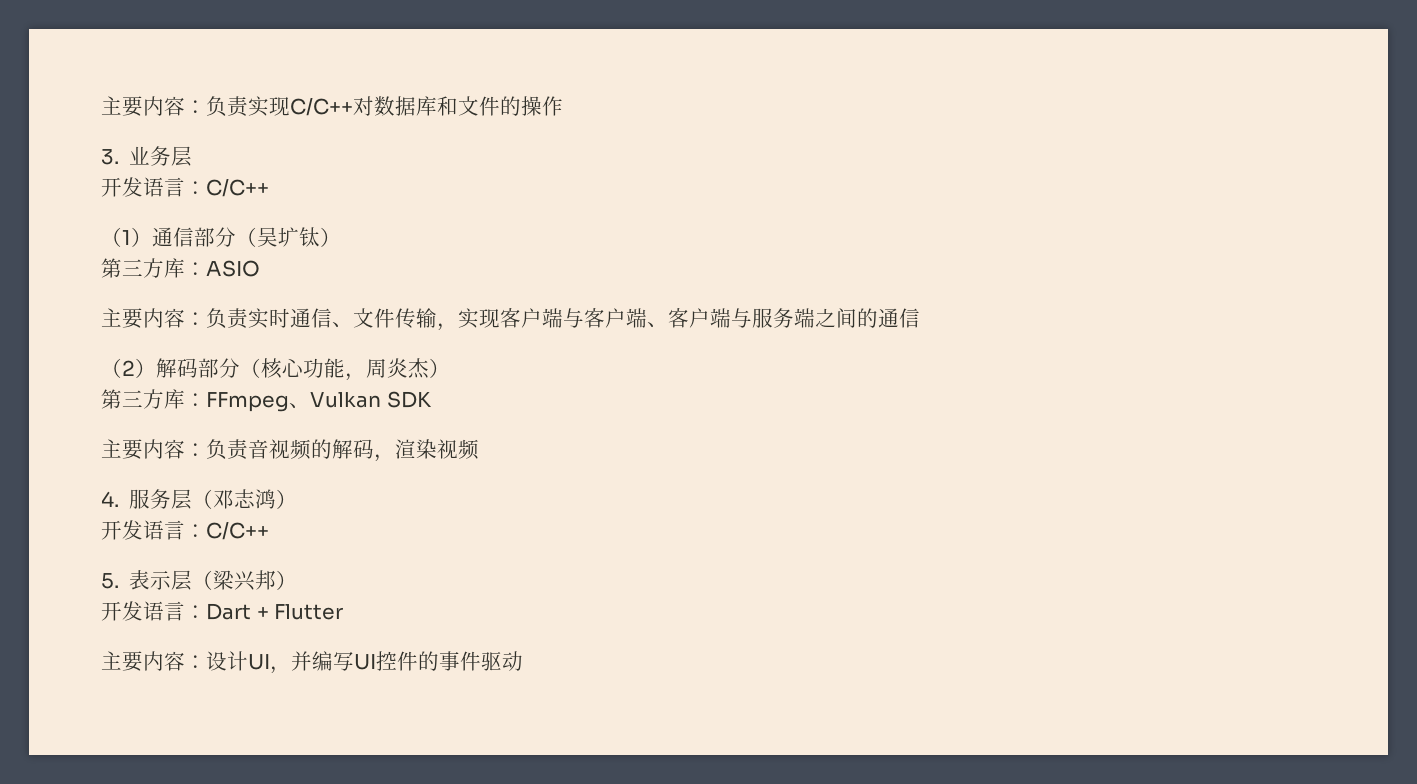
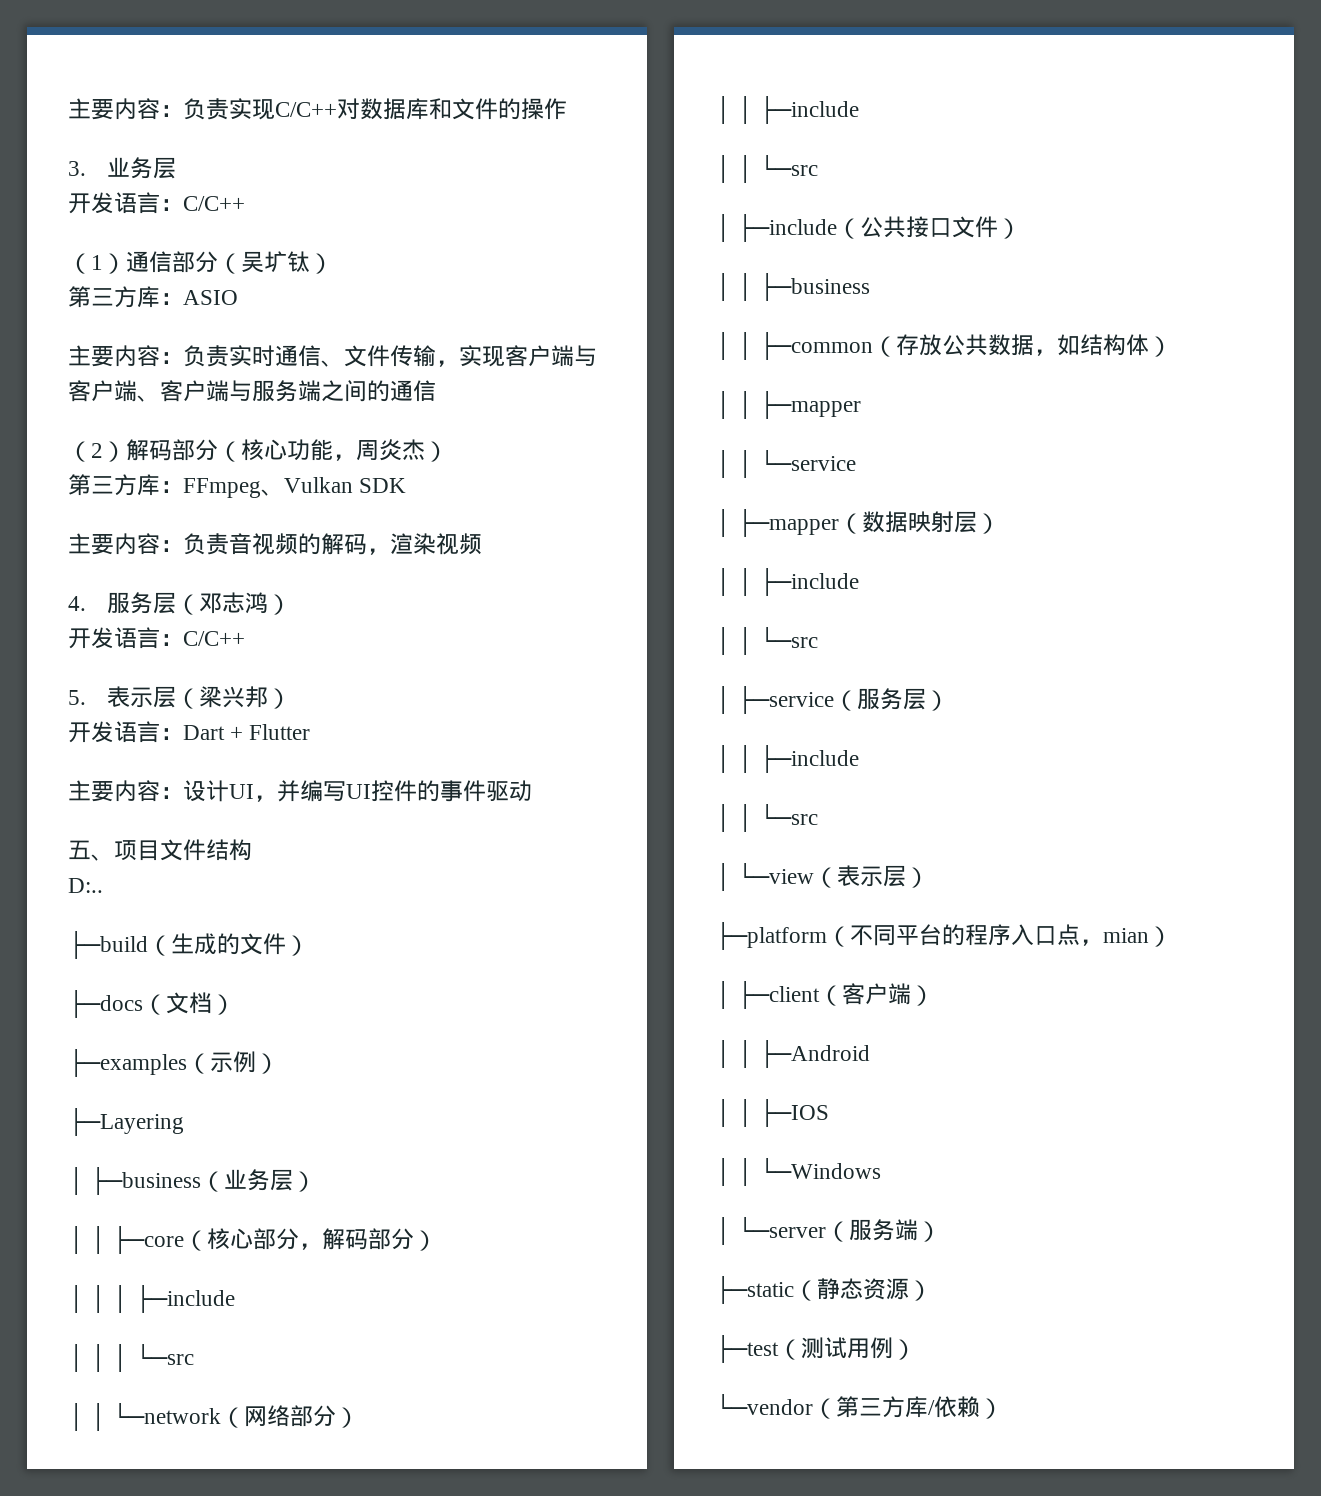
(523, 661) none -> [68,839,252,861] [68,878,103,893] [68,931,309,959] [68,990,235,1018] [68,1049,279,1077] [68,1108,184,1136] [68,1167,317,1195] [68,1226,438,1254] [68,1285,235,1313] [68,1344,194,1372] [68,1403,360,1431] [715,96,860,124] [715,155,819,183] [715,214,1022,242] [715,273,871,301] [715,332,1173,360] [715,391,862,419] [715,450,857,478] [715,509,1001,537] [715,568,860,596] [715,627,819,655] [715,686,950,714] [715,745,860,773] [715,804,819,832] [715,863,930,891] [715,922,1172,950] [715,981,935,1009] [715,1040,871,1068] [715,1099,830,1127] [715,1158,882,1186] [715,1217,942,1245] [715,1276,932,1304] [715,1335,916,1363] [715,1394,1003,1419] // 五、项目文件结构 // D:.. // ├─build（生成的文件） // ├─docs（文档） // ├─examples（示例） // ├─Layering // │ ├─business（业务层） // │ │ ├─core（核心部分，解码部分） // │ │ │ ├─include // │ │ │ └─src // │ │ └─network（网络部分） // │ │ ├─include // │ │ └─src // │ ├─include（公共接口文件） // │ │ ├─business // │ │ ├─common（存放公共数据，如结构体） // │ │ ├─mapper // │ │ └─service // │ ├─mapper（数据映射层） // │ │ ├─include // │ │ └─src // │ ├─service（服务层） // │ │ ├─include // │ │ └─src // │ └─view（表示层） // ├─platform（不同平台的程序入口点，mian） // │ ├─client（客户端） // │ │ ├─Android // │ │ ├─IOS // │ │ └─Windows // │ └─server（服务端） // ├─static（静态资源） // ├─test（测试用例） // └─vendor（第三方库/依赖）

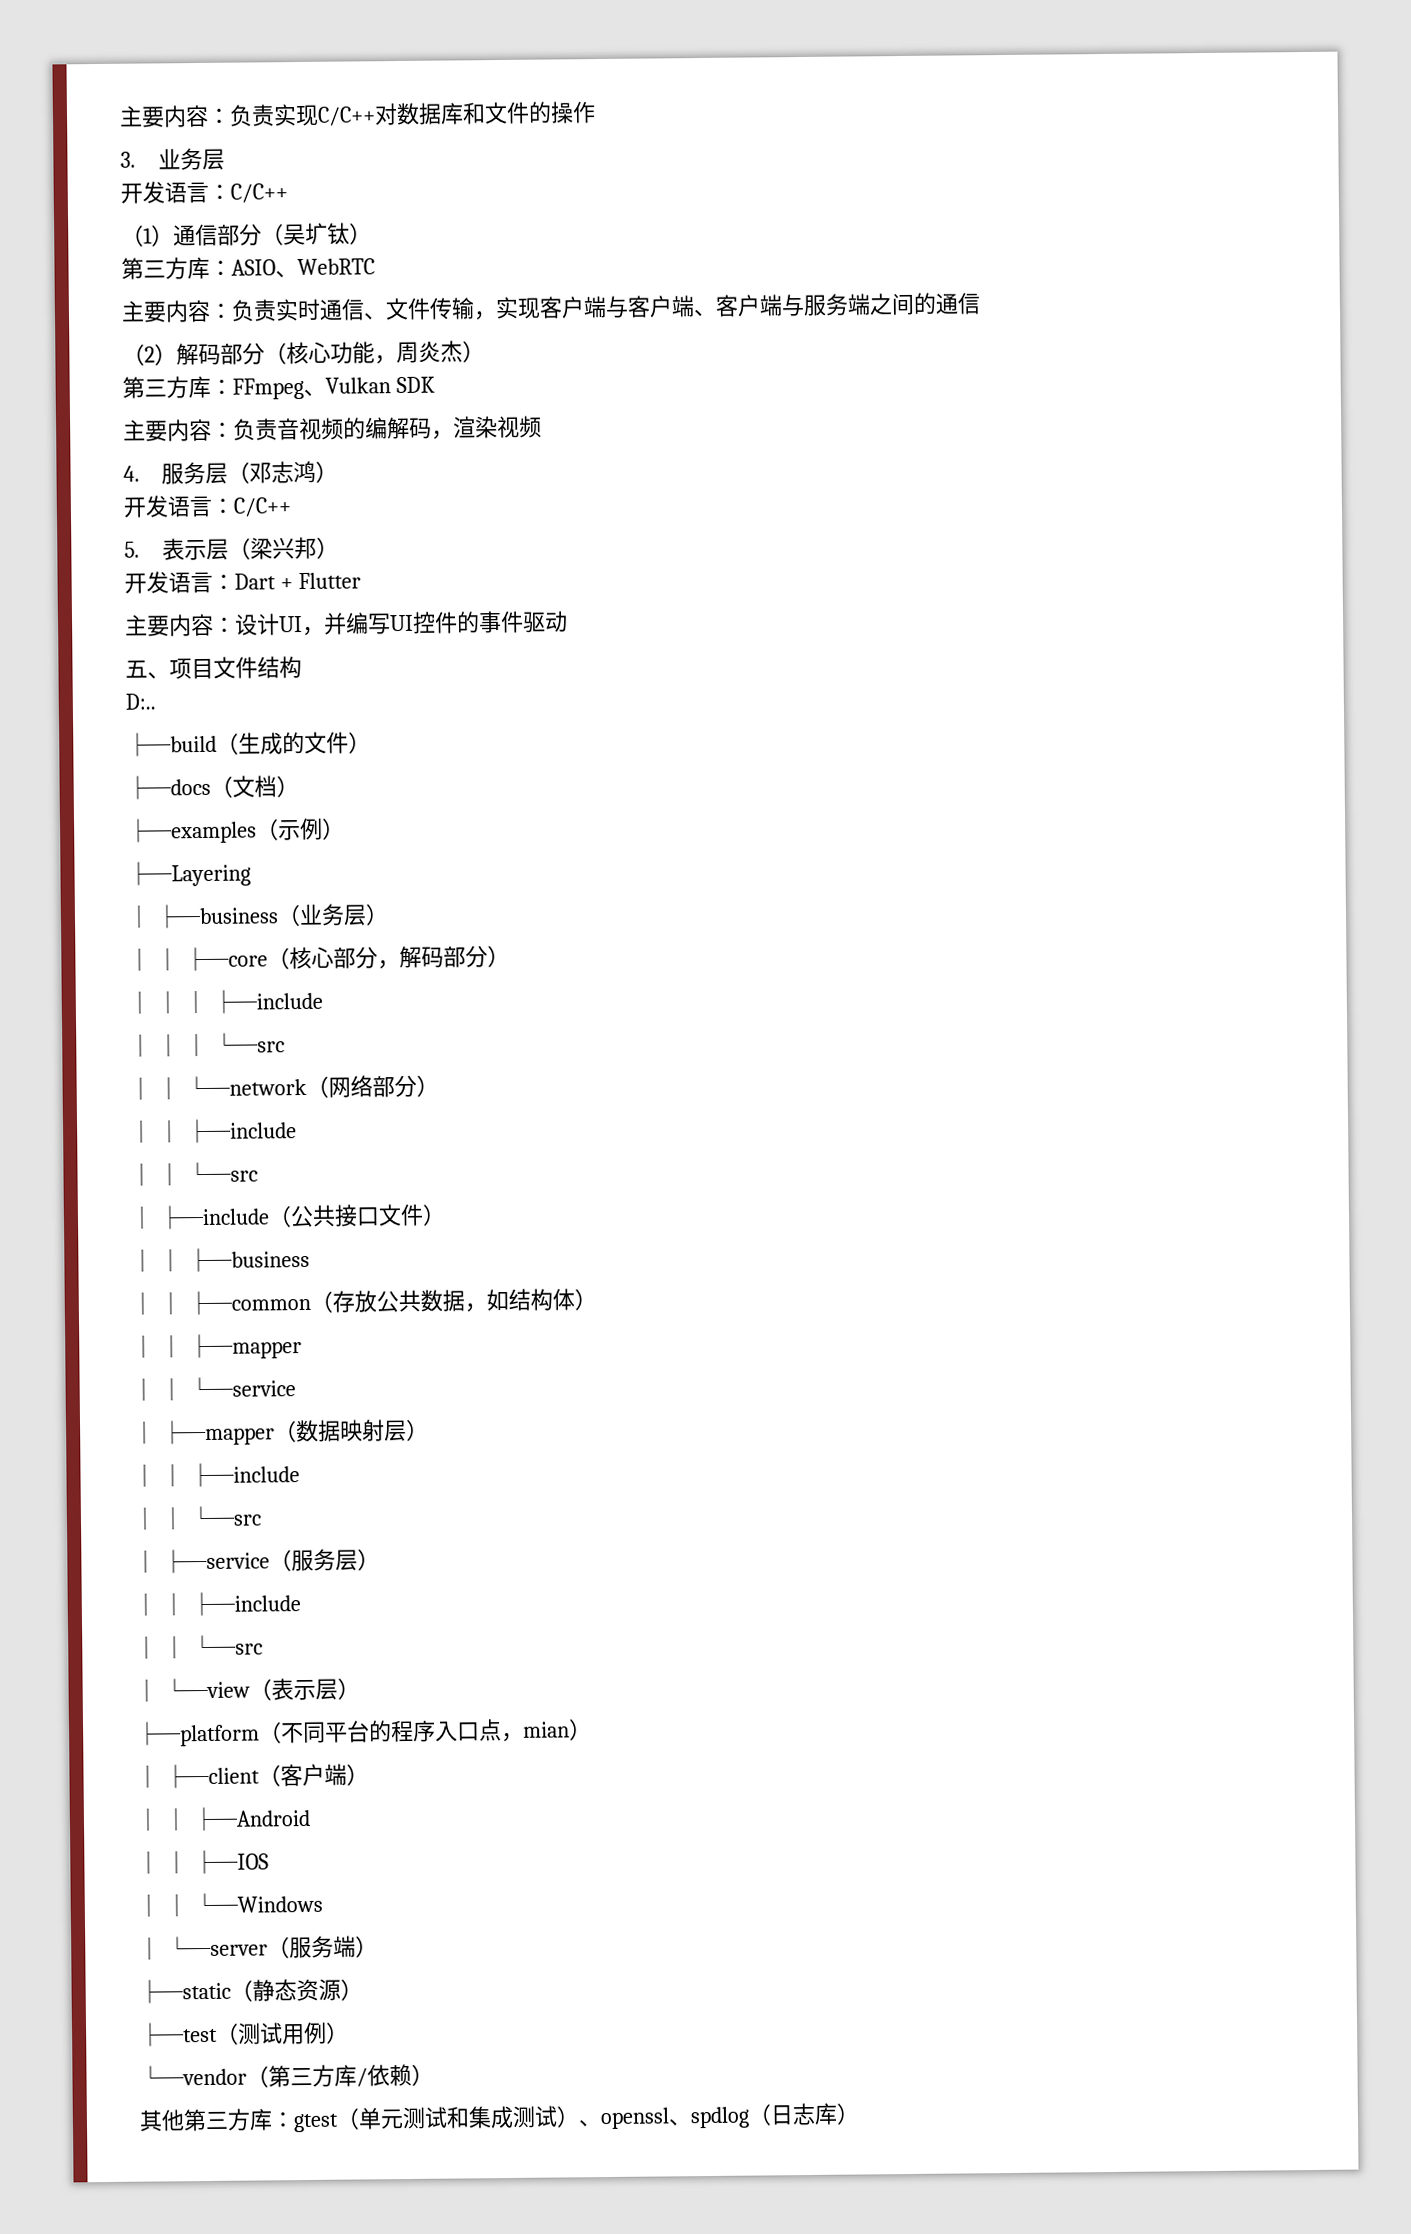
(238, 297) none -> [275,258,375,278] 、WebRTC
(321, 544) none -> [365,417,388,440] 编
(1003, 1408) none -> [139,2102,860,2133] // 其他第三方库：gtest（单元测试和集成测试）、openssl、spdlog（日志库）

